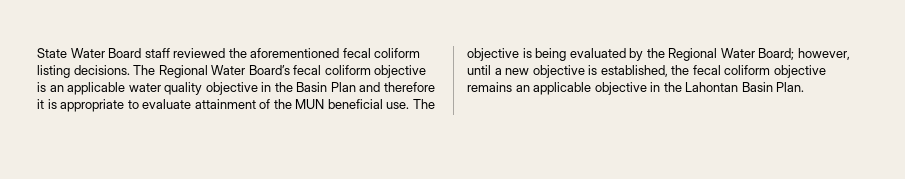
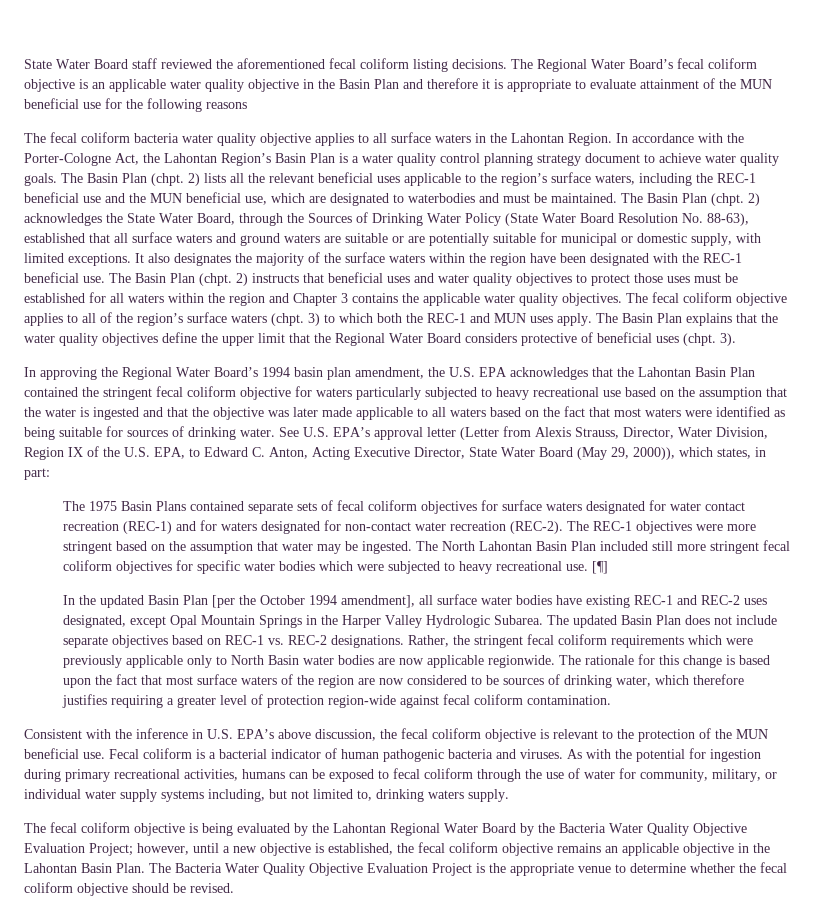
[386,99,435,109] use. The -> [83,98,247,112] [24,132,744,146] [24,153,779,166] [24,172,756,186] [24,192,760,206] [24,212,749,226] [24,232,761,246] [24,252,742,266] [24,272,738,286] [24,292,787,306] [24,312,778,326] [24,332,736,346] [24,367,755,380] [24,386,787,400] [24,406,785,420] [24,426,768,440] [24,446,766,460] [24,468,50,480] [63,500,746,514] [63,520,757,534] [63,540,791,554] [63,560,609,574] [63,594,768,608] [63,615,778,628] [63,634,754,648] [63,654,771,668] [63,674,745,688] [62,694,612,708] [24,728,768,742] [24,748,761,762] [24,768,777,782] [24,789,509,802] [24,822,130,833] use for the following reasons // The fecal coliform bacteria water quality objective applies to all surface waters in the Lahontan Region. In accordance with the Porter-Cologne Act, the Lahontan Region’s Basin Plan is a water quality control planning strategy document to achieve water quality goals. The Basin Plan (chpt. 2) lists all the relevant beneficial uses applicable to the region’s surface waters, including the REC-1 beneficial use and the MUN beneficial use, which are designated to waterbodies and must be maintained. The Basin Plan (chpt. 2) acknowledges the State Water Board, through the Sources of Drinking Water Policy (State Water Board Resolution No. 88-63), established that all surface waters and ground waters are suitable or are potentially suitable for municipal or domestic supply, with limited exceptions. It also designates the majority of the surface waters within the region have been designated with the REC-1 beneficial use. The Basin Plan (chpt. 2) instructs that beneficial uses and water quality objectives to protect those uses must be established for all waters within the region and Chapter 3 contains the applicable water quality objectives. The fecal coliform objective applies to all of the region’s surface waters (chpt. 3) to which both the REC-1 and MUN uses apply. The Basin Plan explains that the water quality objectives define the upper limit that the Regional Water Board considers protective of beneficial uses (chpt. 3). // In approving the Regional Water Board’s 1994 basin plan amendment, the U.S. EPA acknowledges that the Lahontan Basin Plan contained the stringent fecal coliform objective for waters particularly subjected to heavy recreational use based on the assumption that the water is ingested and that the objective was later made applicable to all waters based on the fact that most waters were identified as being suitable for sources of drinking water. See U.S. EPA’s approval letter (Letter from Alexis Strauss, Director, Water Division, Region IX of the U.S. EPA, to Edward C. Anton, Acting Executive Director, State Water Board (May 29, 2000)), which states, in part: // The 1975 Basin Plans contained separate sets of fecal coliform objectives for surface waters designated for water contact recreation (REC-1) and for waters designated for non-contact water recreation (REC-2). The REC-1 objectives were more stringent based on the assumption that water may be ingested. The North Lahontan Basin Plan included still more stringent fecal coliform objectives for specific water bodies which were subjected to heavy recreational use. [¶] // In the updated Basin Plan [per the October 1994 amendment], all surface water bodies have existing REC-1 and REC-2 uses designated, except Opal Mountain Springs in the Harper Valley Hydrologic Subarea. The updated Basin Plan does not include separate objectives based on REC-1 vs. REC-2 designations. Rather, the stringent fecal coliform requirements which were previously applicable only to North Basin water bodies are now applicable regionwide. The rationale for this change is based upon the fact that most surface waters of the region are now considered to be sources of drinking water, which therefore justifies requiring a greater level of protection region-wide against fecal coliform contamination. // Consistent with the inference in U.S. EPA’s above discussion, the fecal coliform objective is relevant to the protection of the MUN beneficial use. Fecal coliform is a bacterial indicator of human pathogenic bacteria and viruses. As with the potential for ingestion during primary recreational activities, humans can be exposed to fecal coliform through the use of water for community, military, or individual water supply systems including, but not limited to, drinking waters supply. // The fecal coliform
[668,48,795,61] Regional Water Board; -> [333,823,747,836] [24,843,133,856] Lahontan Regional Water Board by the Bacteria Water Quality Objective Evaluation Project;
(805, 87) none -> [149,862,787,876] [24,882,234,896] The Bacteria Water Quality Objective Evaluation Project is the appropriate venue to determine whether the fecal coliform objective should be revised.

